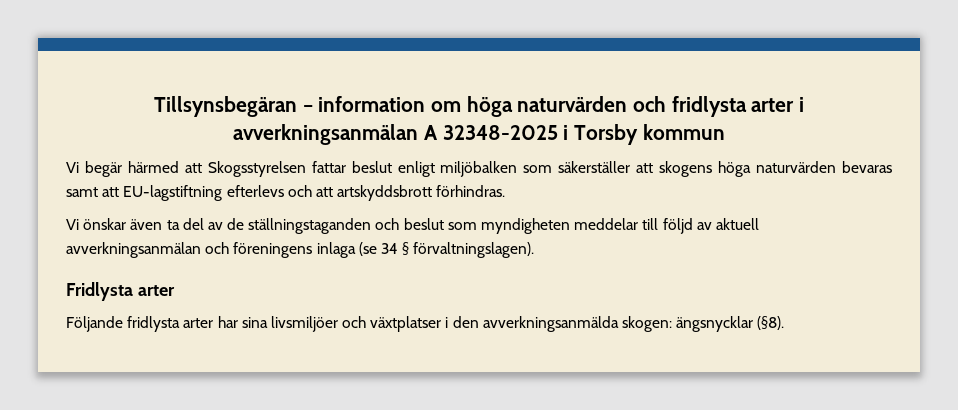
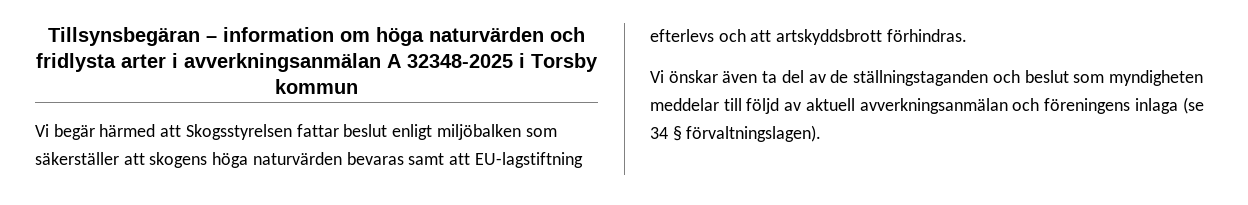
[66,282,175,301] [66,316,785,332] // Fridlysta arter // Följande fridlysta arter har sina livsmiljöer och växtplatser i den avverkningsanmälda skogen: ängsnycklar (§8). -> (822, 133) none

